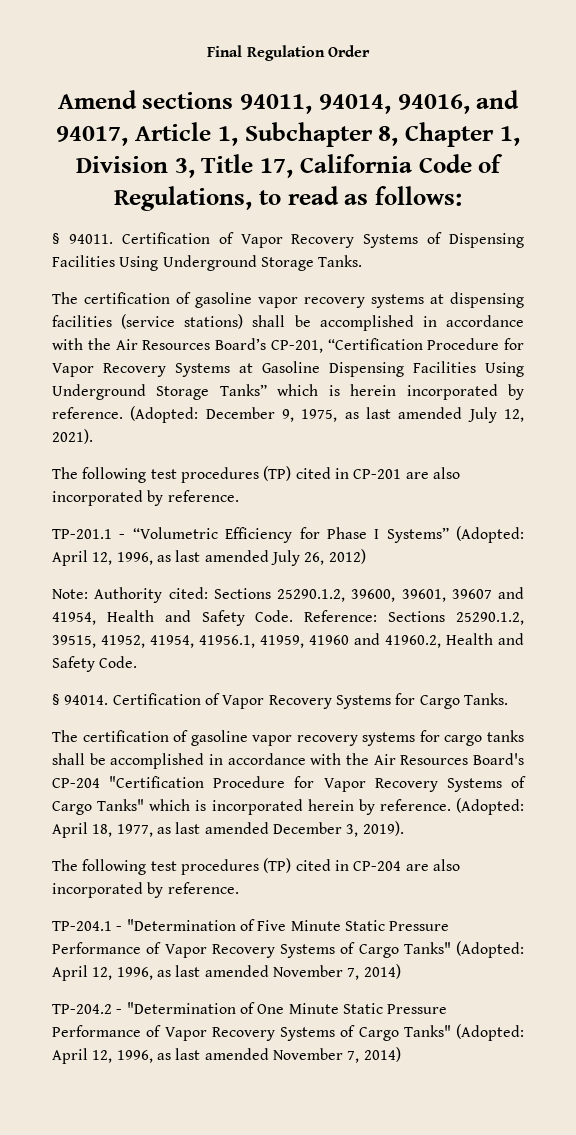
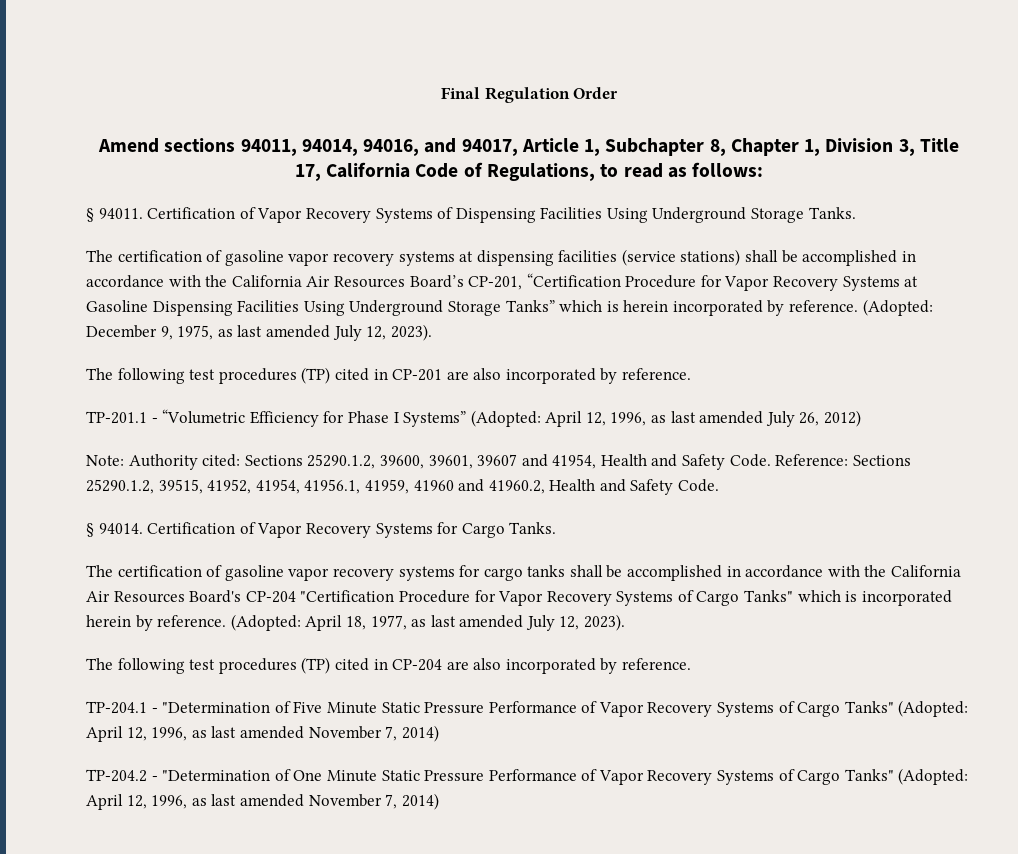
(111, 344) none -> [231,275,302,287] California
[52,429,93,444] 2021). -> [390,324,432,341] 2023).
(369, 759) none -> [891,565,962,577] California
[272,821,404,837] December 3, 2019). -> [525,614,626,631] July 12, 2023).

